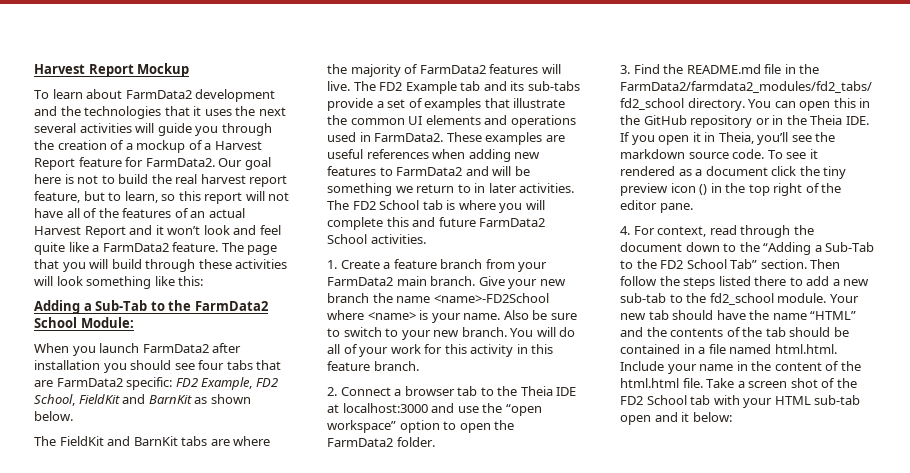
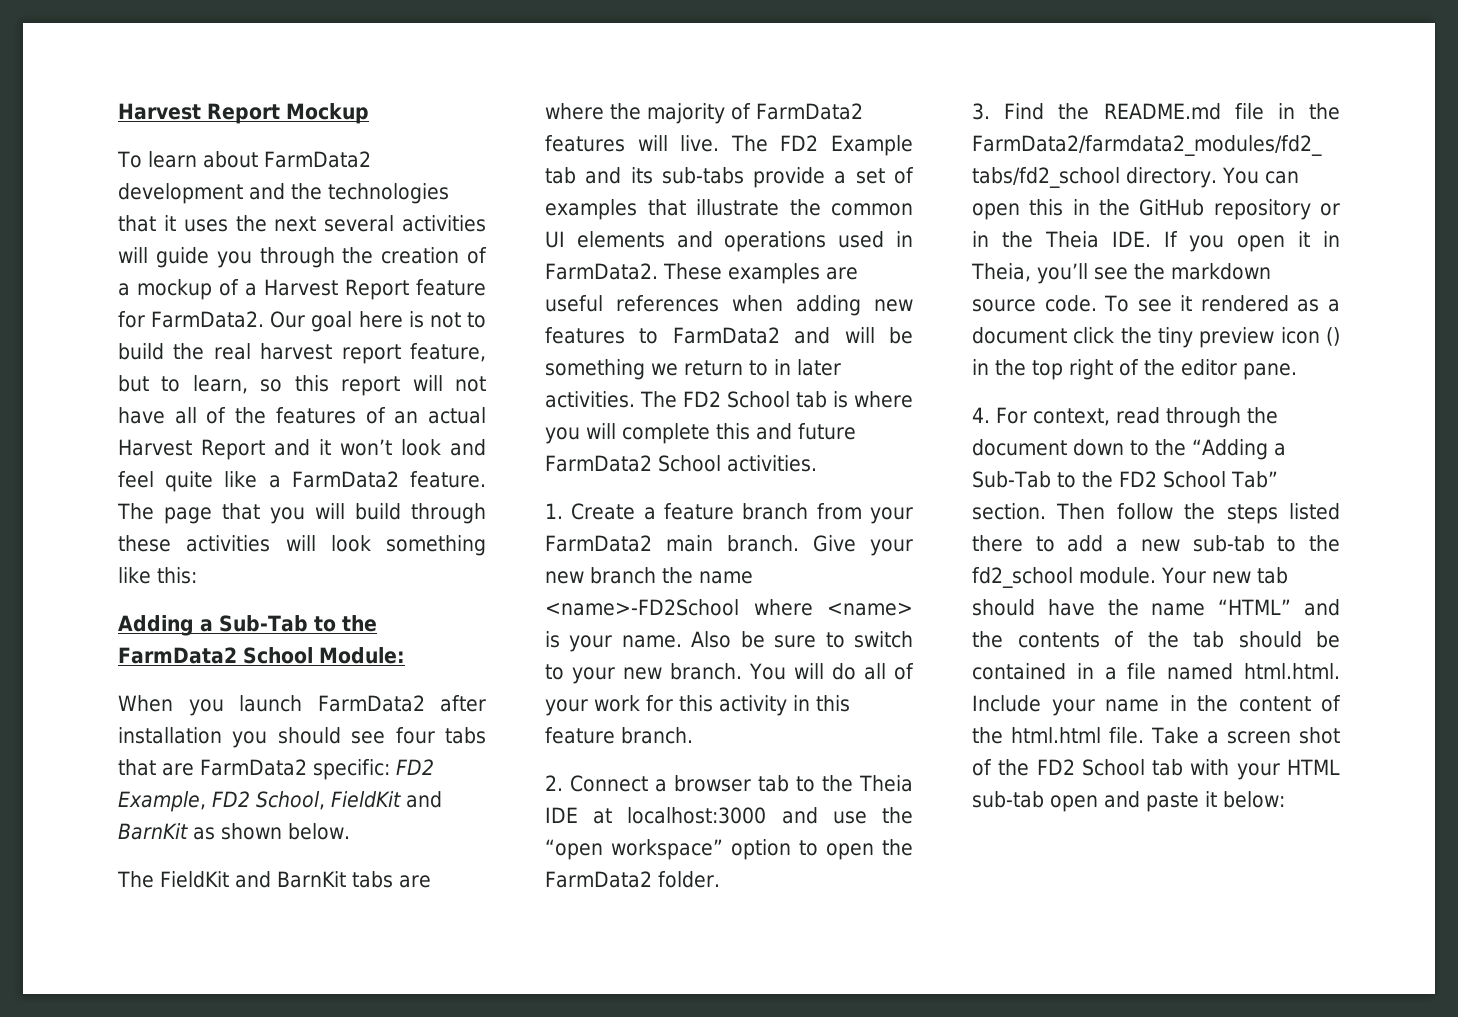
(678, 417) none -> [1146,792,1199,812] paste

